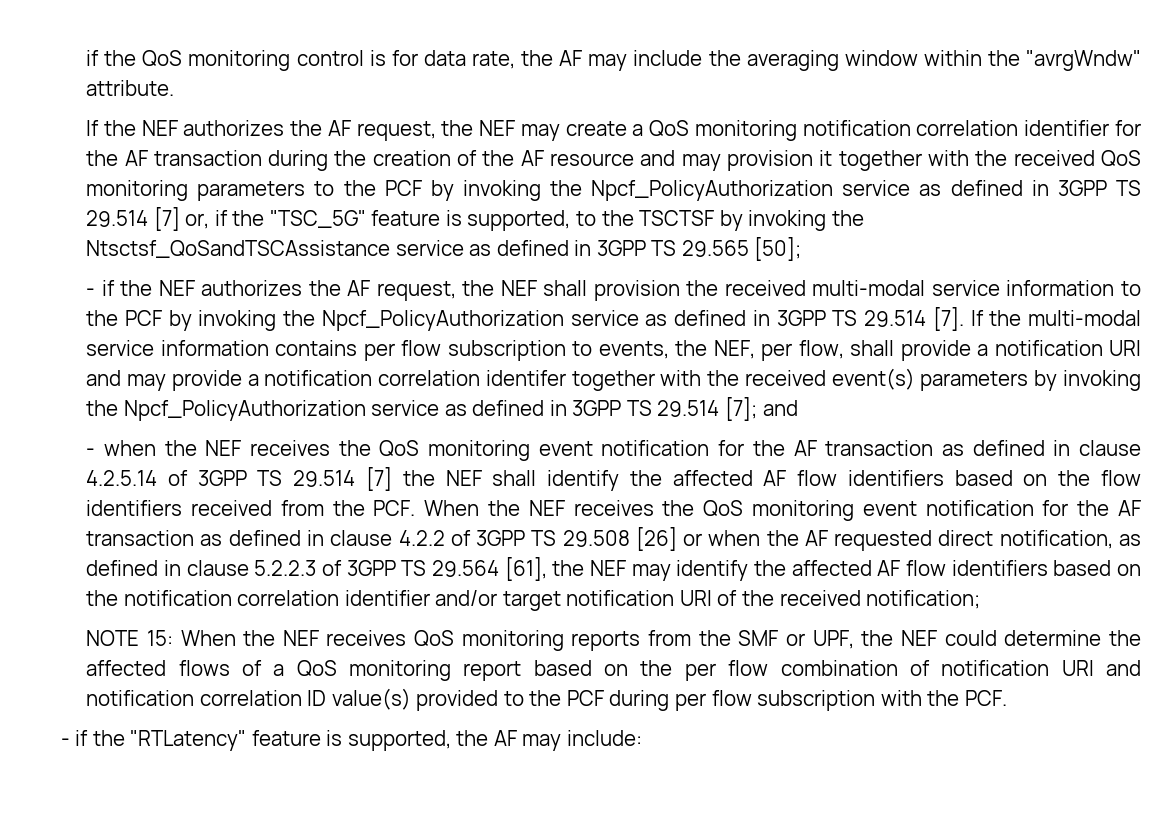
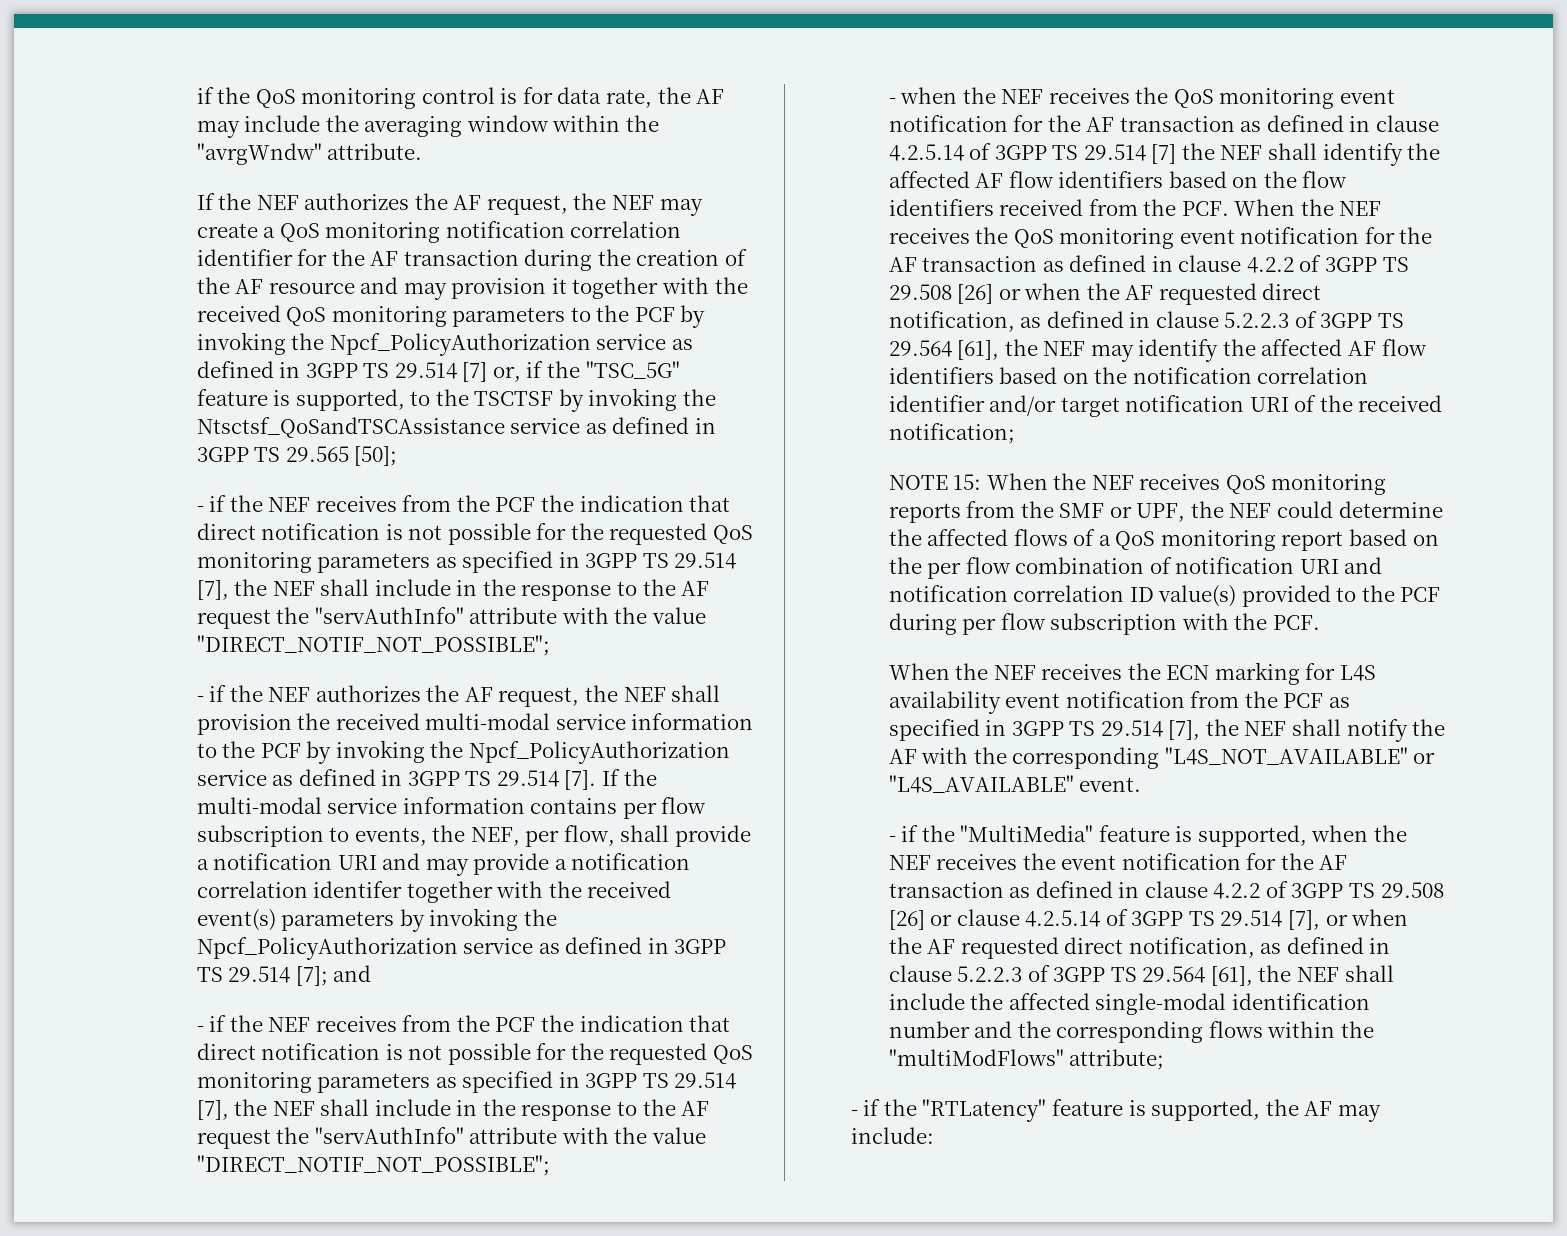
(802, 249) none -> [196,495,731,512] [196,523,754,545] [196,551,737,573] [196,579,710,601] [196,607,706,629] [196,635,550,656] // - if the NEF receives from the PCF the indication that direct notification is not possible for the requested QoS monitoring parameters as specified in 3GPP TS 29.514 [7], the NEF shall include in the response to the AF request the "servAuthInfo" attribute with the value "DIRECT_NOTIF_NOT_POSSIBLE";
(798, 408) none -> [196,1015,731,1032] [196,1043,754,1065] [196,1071,737,1093] [196,1099,710,1121] [196,1127,706,1149] [196,1155,550,1176] // - if the NEF receives from the PCF the indication that direct notification is not possible for the requested QoS monitoring parameters as specified in 3GPP TS 29.514 [7], the NEF shall include in the response to the AF request the "servAuthInfo" attribute with the value "DIRECT_NOTIF_NOT_POSSIBLE";
(1007, 698) none -> [888,662,1377,685] [888,691,1350,714] [888,719,1446,742] [888,747,1436,769] [888,775,1142,793] [888,825,1408,847] [888,853,1348,870] [888,881,1444,899] [888,909,1409,930] [888,937,1391,959] [888,965,1394,986] [888,993,1370,1015] [888,1021,1374,1043] [888,1049,1165,1070] // When the NEF receives the ECN marking for L4S availability event notification from the PCF as specified in 3GPP TS 29.514 [7], the NEF shall notify the AF with the corresponding "L4S_NOT_AVAILABLE" or "L4S_AVAILABLE" event. // - if the "MultiMedia" feature is supported, when the NEF receives the event notification for the AF transaction as defined in clause 4.2.2 of 3GPP TS 29.508 [26] or clause 4.2.5.14 of 3GPP TS 29.514 [7], or when the AF requested direct notification, as defined in clause 5.2.2.3 of 3GPP TS 29.564 [61], the NEF shall include the affected single-modal identification number and the corresponding flows within the "multiModFlows" attribute;

